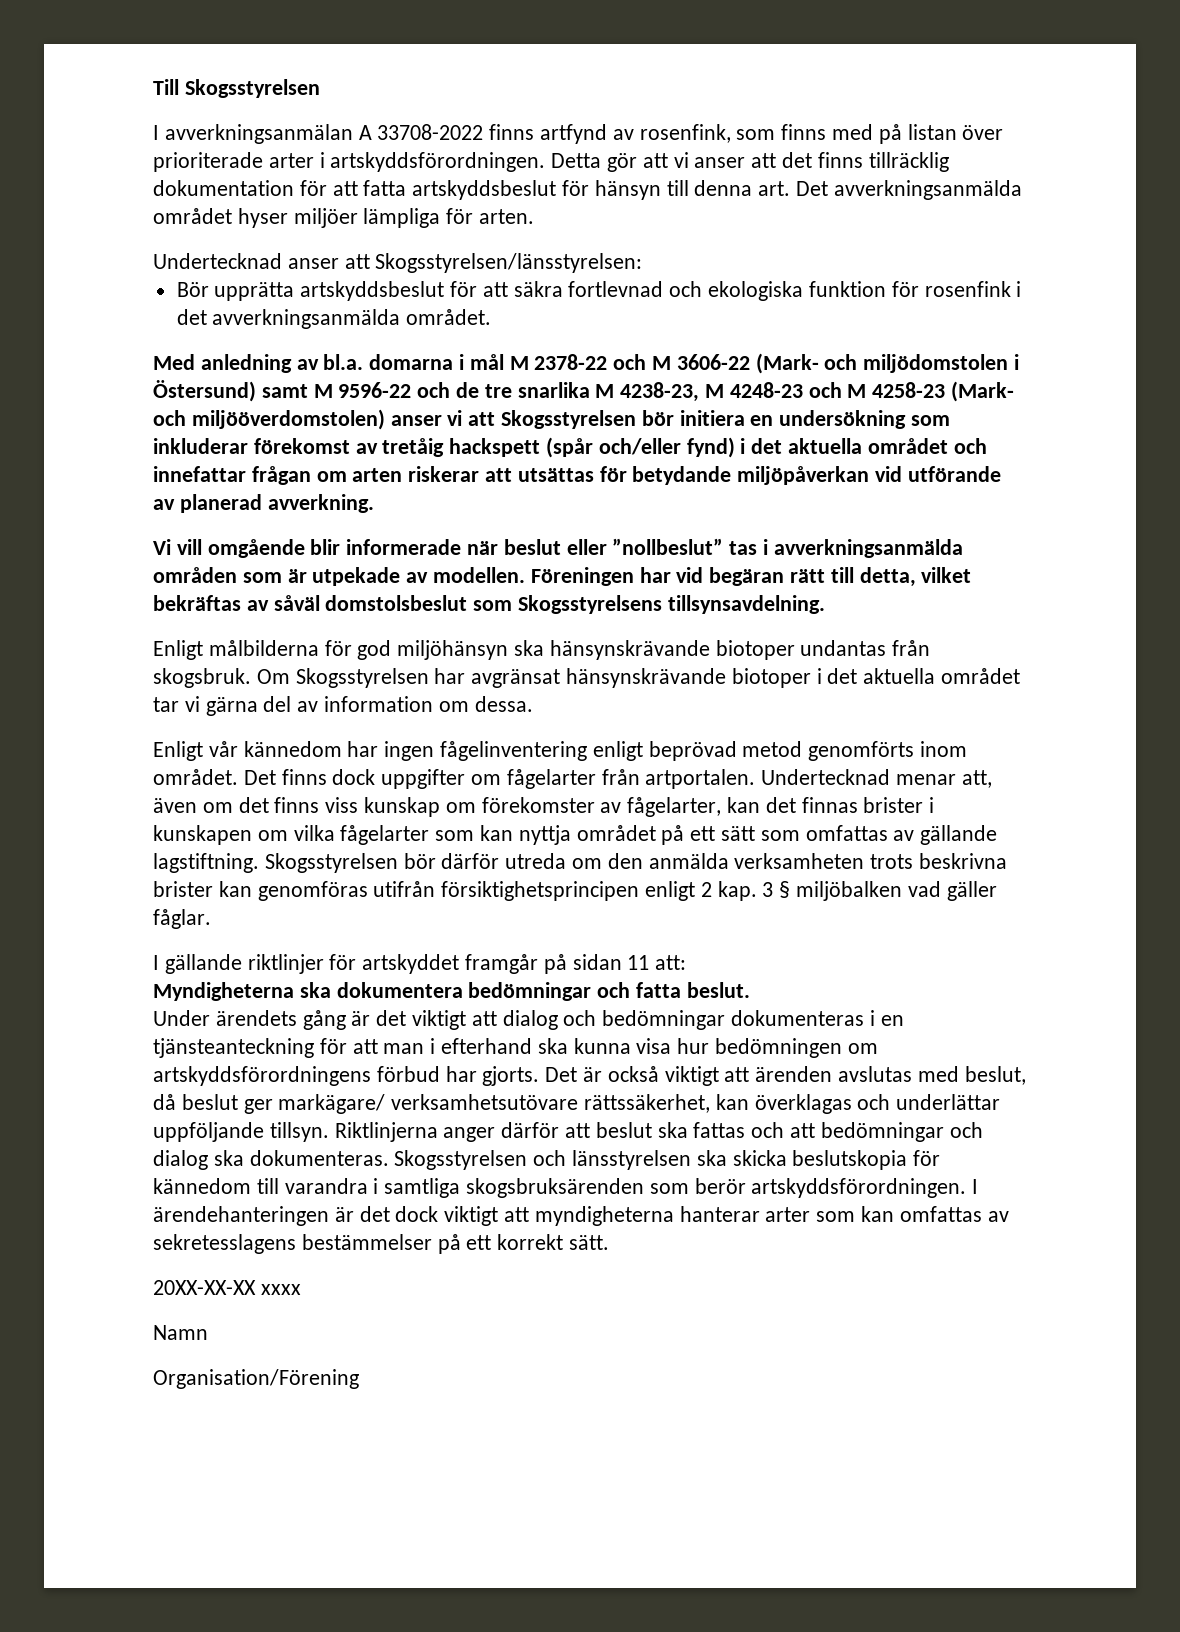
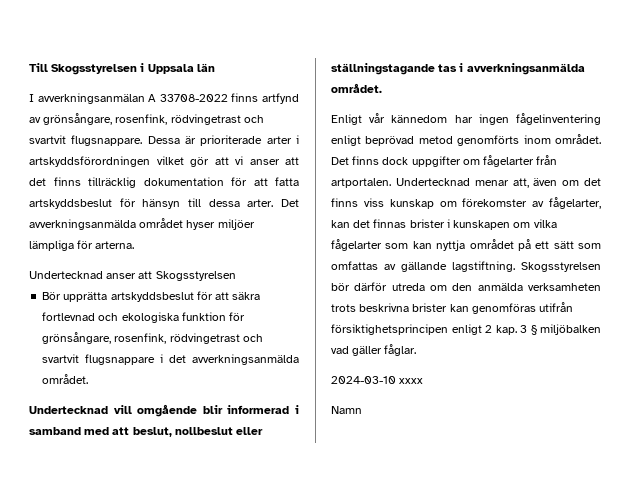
(320, 88) none -> [140,63,215,74] i Uppsala län
[639,124,1004,144] rosenfink, som finns med på listan över -> [43,113,264,125] [29,135,197,146] grönsångare, rosenfink, rödvingetrast och svartvit flugsnappare. Dessa är
[330,152,602,172] artskyddsförordningen. Detta -> [29,156,184,167] artskyddsförordningen vilket
[694,180,791,196] denna art. -> [208,199,274,207] dessa arter.
[479,209,535,224] arten. -> [95,241,135,249] arterna.
[375,253,643,273] Skogsstyrelsen/länsstyrelsen: -> [155,271,236,281] Skogsstyrelsen
[924,281,1022,297] [176,309,492,329] [153,353,1020,374] [153,380,1015,402] [153,409,951,430] [153,437,987,458] [153,466,1001,485] [153,494,374,513] [153,538,963,558] [153,567,972,587] [153,595,825,614] [153,640,931,660] [153,668,1021,688] [153,696,533,716] rosenfink i det avverkningsanmälda området. // Med anledning av bl.a. domarna i mål M 2378-22 och M 3606-22 (Mark- och miljödomstolen i Östersund) samt M 9596-22 och de tre snarlika M 4238-23, M 4248-23 och M 4258-23 (Mark- och miljööverdomstolen) anser vi att Skogsstyrelsen bör initiera en undersökning som inkluderar förekomst av tretåig hackspett (spår och/eller fynd) i det aktuella området och innefattar frågan om arten riskerar att utsättas för betydande miljöpåverkan vid utförande av planerad avverkning. // Vi vill omgående blir informerade när beslut eller ”nollbeslut” tas i avverkningsanmälda områden som är utpekade av modellen. Föreningen har vid begäran rätt till detta, vilket bekräftas av såväl domstolsbeslut som Skogsstyrelsens tillsynsavdelning. // Enligt målbilderna för god miljöhänsyn ska hänsynskrävande biotoper undantas från skogsbruk. Om Skogsstyrelsen har avgränsat hänsynskrävande biotoper i det aktuella området tar vi gärna del av information om dessa. -> [42,332,263,344] [42,354,300,365] [42,374,89,384] [29,404,299,417] [29,427,264,437] [331,63,585,75] [331,83,382,93] grönsångare, rosenfink, rödvingetrast och svartvit flugsnappare i det avverkningsanmälda området. // Undertecknad vill omgående blir informerad i samband med att beslut, nollbeslut eller ställningstagande tas i avverkningsanmälda området.
[153,954,687,974] [153,982,750,1001] [153,1010,904,1030] [153,1038,878,1058] [153,1066,1026,1086] [153,1094,1001,1114] [153,1122,983,1142] [153,1150,941,1170] [153,1178,979,1198] [153,1206,1009,1226] [153,1234,610,1254] [153,1280,256,1295] I gällande riktlinjer för artskyddet framgår på sidan 11 att: // Myndigheterna ska dokumentera bedömningar och fatta beslut. // Under ärendets gång är det viktigt att dialog och bedömningar dokumenteras i en tjänsteanteckning för att man i efterhand ska kunna visa hur bedömningen om artskyddsförordningens förbud har gjorts. Det är också viktigt att ärenden avslutas med beslut, då beslut ger markägare/ verksamhetsutövare rättssäkerhet, kan överklagas och underlättar uppföljande tillsyn. Riktlinjerna anger därför att beslut ska fattas och att bedömningar och dialog ska dokumenteras. Skogsstyrelsen och länsstyrelsen ska skicka beslutskopia för kännedom till varandra i samtliga skogsbruksärenden som berör artskyddsförordningen. I ärendehanteringen är det dock viktigt att myndigheterna hanterar arter som kan omfattas av sekretesslagens bestämmelser på ett korrekt sätt. // 20XX-XX-XX -> [331,376,396,384] 2024-03-10
[153,1369,359,1389] // Organisation/Förening -> (362, 410) none

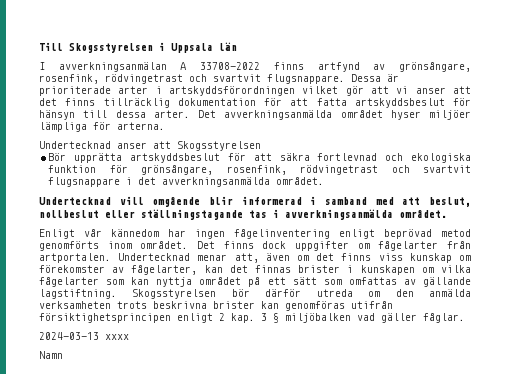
[331,376,396,384] 2024-03-10 -> [39,332,99,340] 2024-03-13

